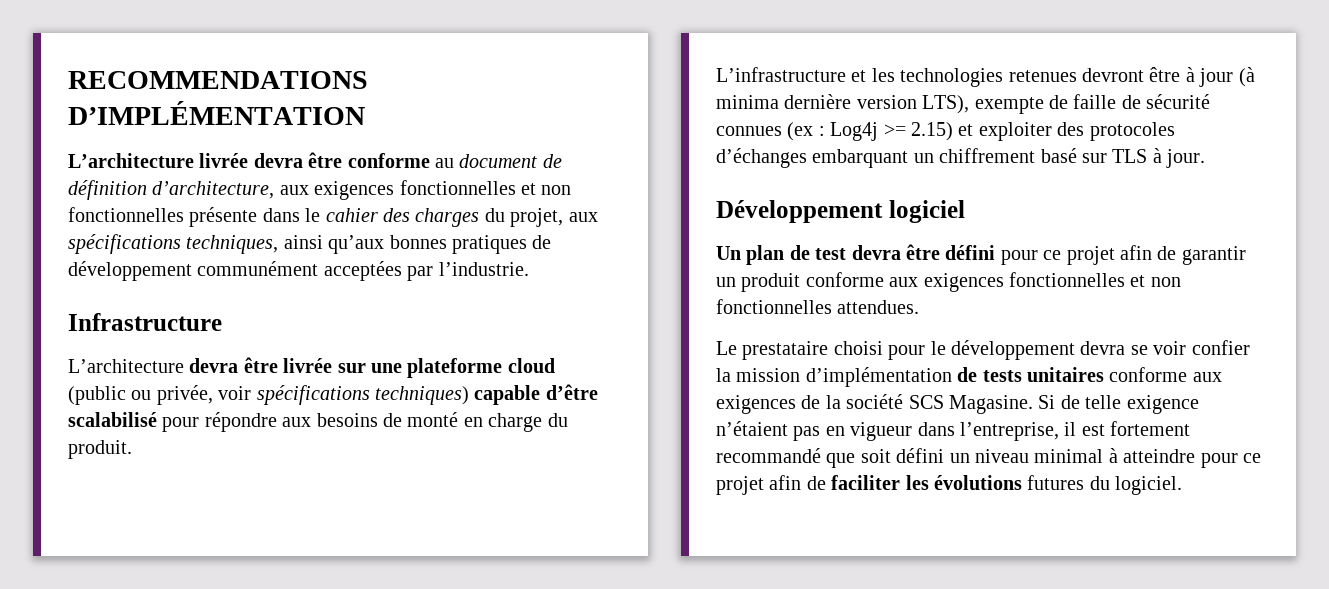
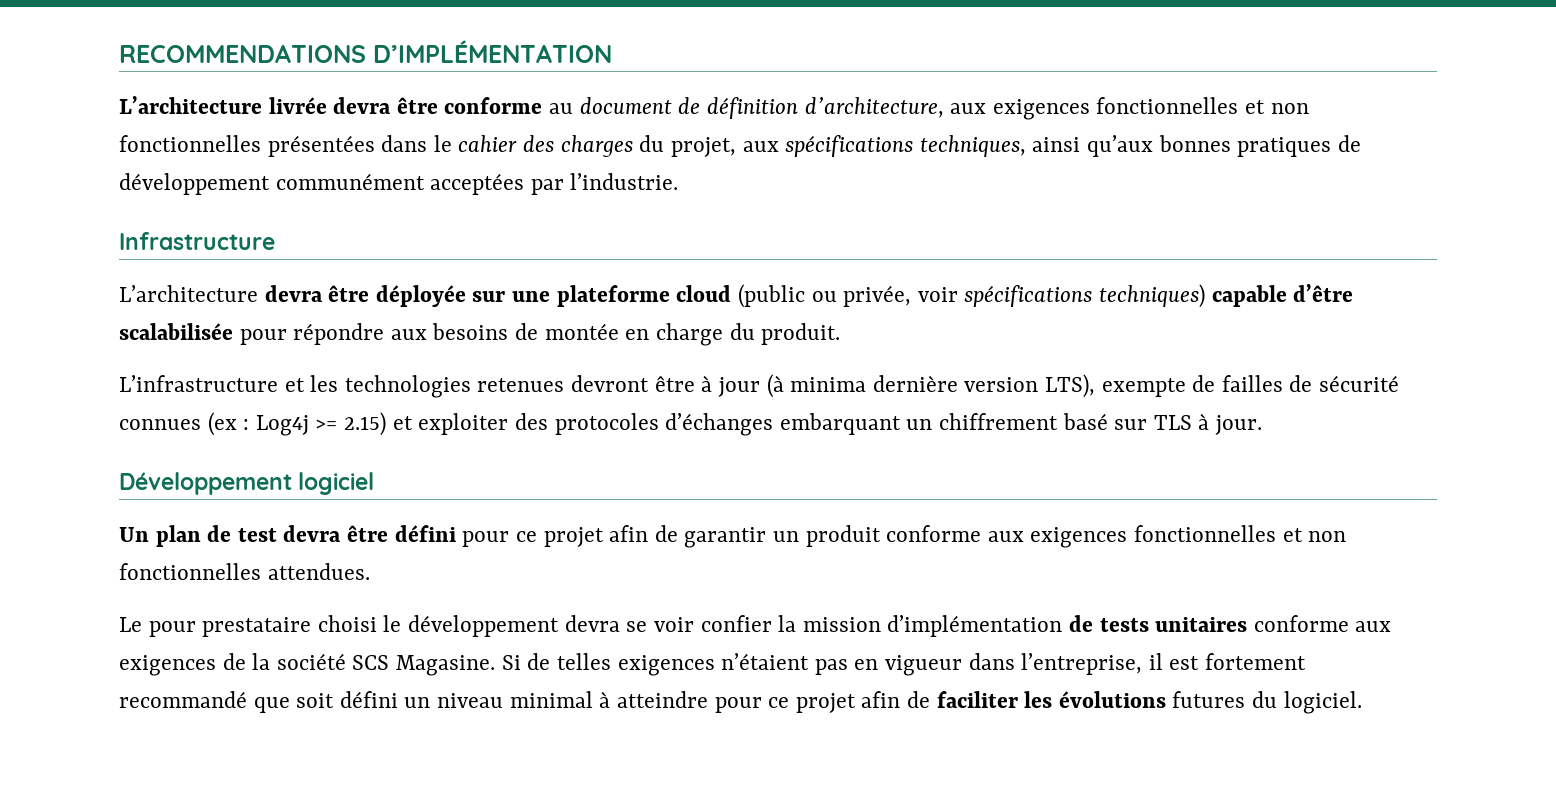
[189,207,258,227] présente -> [267,135,375,157] présentées
[283,358,333,373] livrée -> [375,285,466,307] déployée
[68,412,157,427] scalabilisé -> [119,323,233,340] scalabilisée
[407,412,459,427] monté -> [544,323,619,340] montée
[1073,94,1117,109] faille -> [1221,375,1283,392] failles
(737, 348) none -> [148,621,196,637] pour
[888,345,926,360] pour -> (377, 623) none
[1085,395,1199,414] telle exigence -> [556,653,715,676] telles exigences

